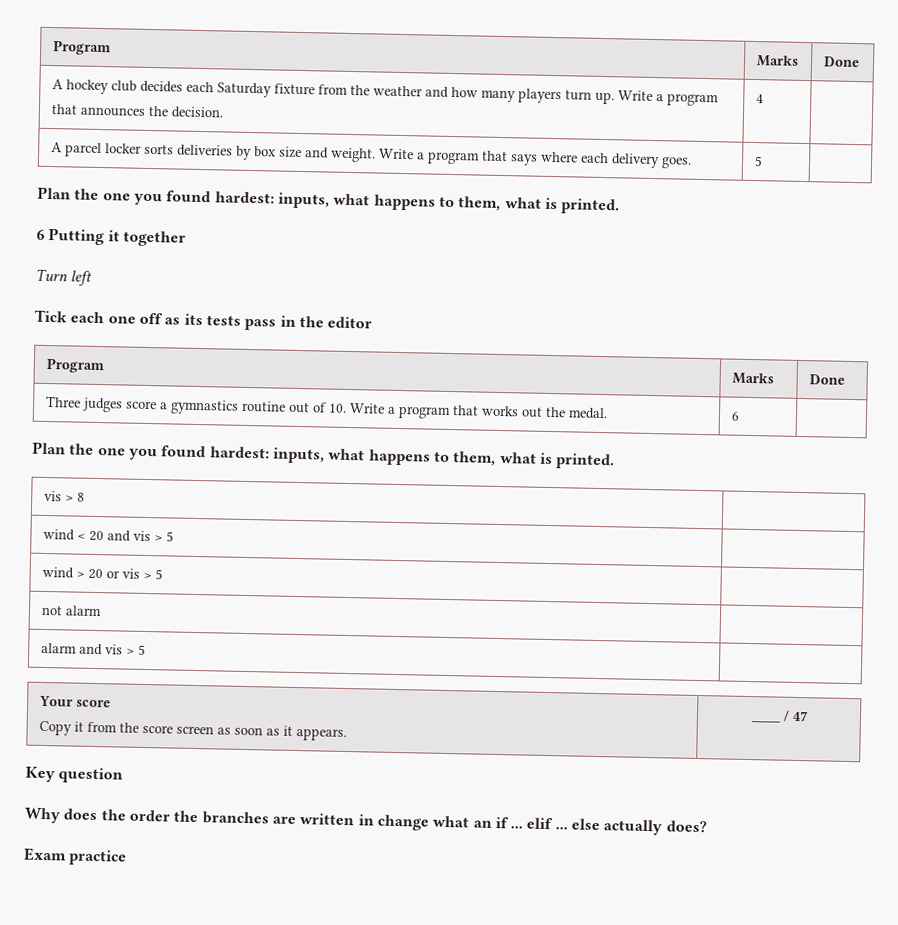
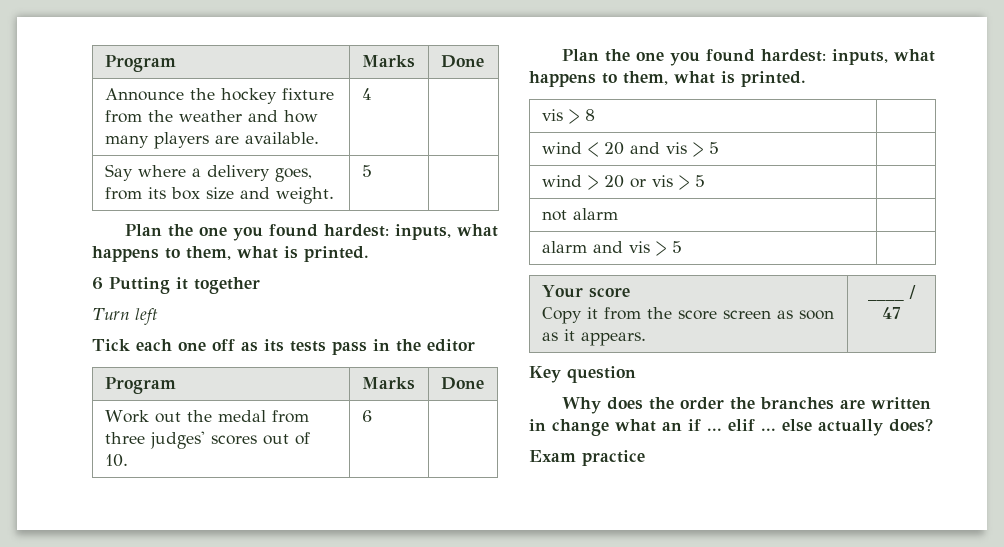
[52,40,111,56] [755,55,799,67] [822,56,860,68] [51,79,272,98] Program | Marks | Done // A hockey club decides each Saturday -> [104,55,176,72] [361,55,415,68] [440,55,484,68] [104,88,277,104] Program | Marks | Done // Announce the hockey
[564,89,719,107] [50,104,224,119] [755,94,764,104] [50,142,692,169] turn up. Write a program that announces the decision. | 4 | // A parcel locker sorts deliveries by box size and weight. Write a program that says where each delivery goes. -> [214,132,319,144] [361,88,372,100] [104,164,312,182] [104,187,334,204] are available. | 4 | // Say where a delivery goes, from its box size and weight.
[45,395,608,420] Three judges score a gymnastics routine out of 10. Write a program that works out the medal. -> [104,410,309,423] [104,431,310,449] [104,454,128,467] Work out the medal from three judges' scores out of 10.

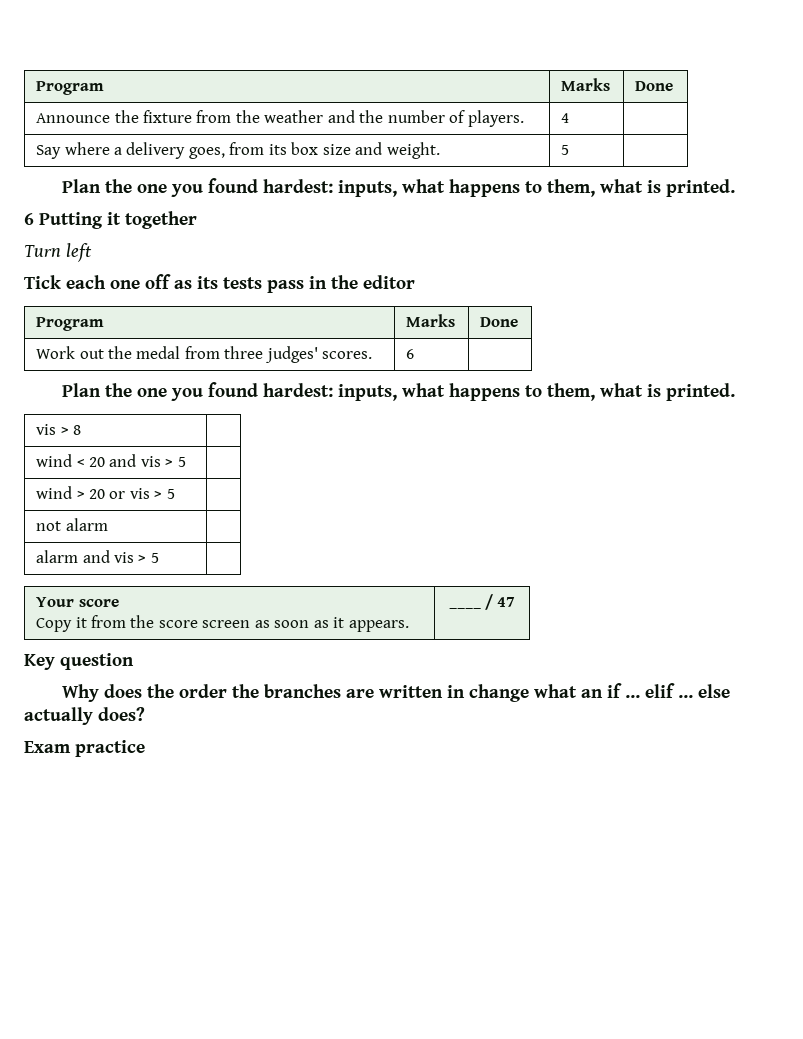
[220,88,277,104] hockey -> (139, 116) none
[283,110,318,123] [104,132,319,149] how many players are available. -> [359,110,524,127] the number of players.
[210,432,310,445] [104,454,128,467] scores out of 10. -> [322,351,373,359] scores.

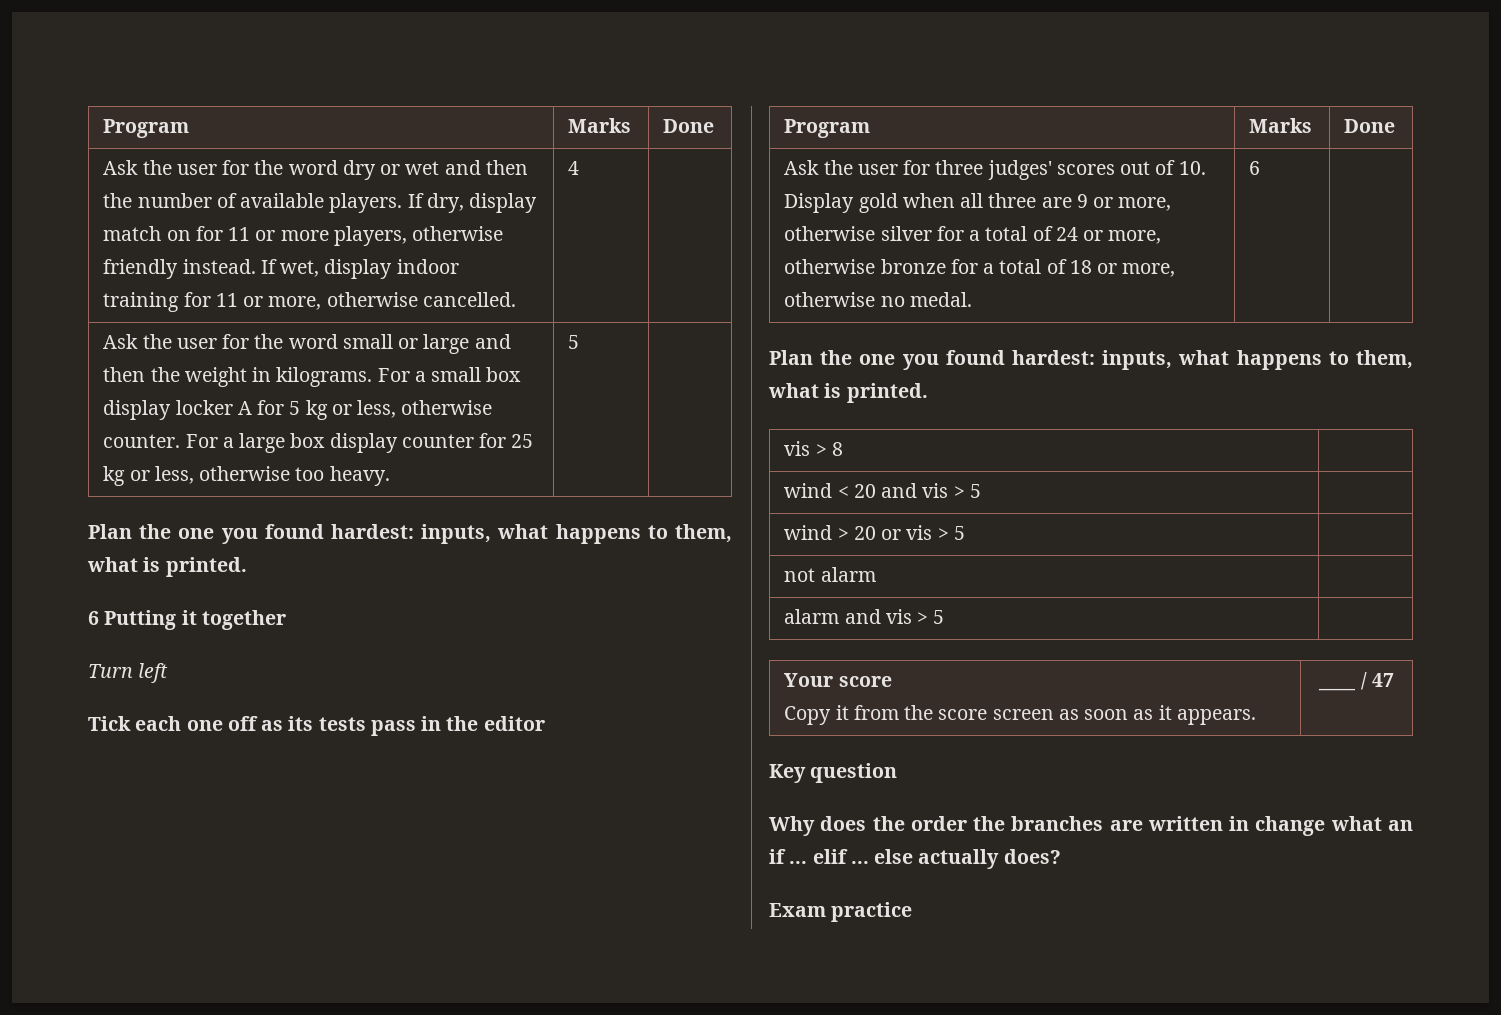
[36,81,105,95] [561,78,611,91] [635,81,674,91] [36,110,355,123] Program | Marks | Done // Announce the fixture from the weather and -> [103,119,190,138] [568,118,632,133] [663,119,715,133] [103,160,528,180] Program | Marks | Done // Ask the user for the word dry or wet and then
(466, 116) none -> [240,193,325,208] available
[561,113,570,123] [36,142,440,159] | 4 | // Say where a delivery goes, from its box size and weight. -> [407,193,538,213] [103,226,504,246] [103,259,459,279] [103,292,516,312] [568,161,580,175] [103,334,511,354] [103,367,522,387] [103,400,493,420] [103,433,534,453] [103,466,390,486] If dry, display match on for 11 or more players, otherwise friendly instead. If wet, display indoor training for 11 or more, otherwise cancelled. | 4 | // Ask the user for the word small or large and then the weight in kilograms. For a small box display locker A for 5 kg or less, otherwise counter. For a large box display counter for 25 kg or less, otherwise too heavy.
[36,346,373,363] Work out the medal from three judges' scores. -> [784,160,1206,180] [784,193,1172,213] [784,226,1162,244] [784,259,1176,277] [784,292,972,307] Ask the user for three judges' scores out of 10. Display gold when all three are 9 or more, otherwise silver for a total of 24 or more, otherwise bronze for a total of 18 or more, otherwise no medal.

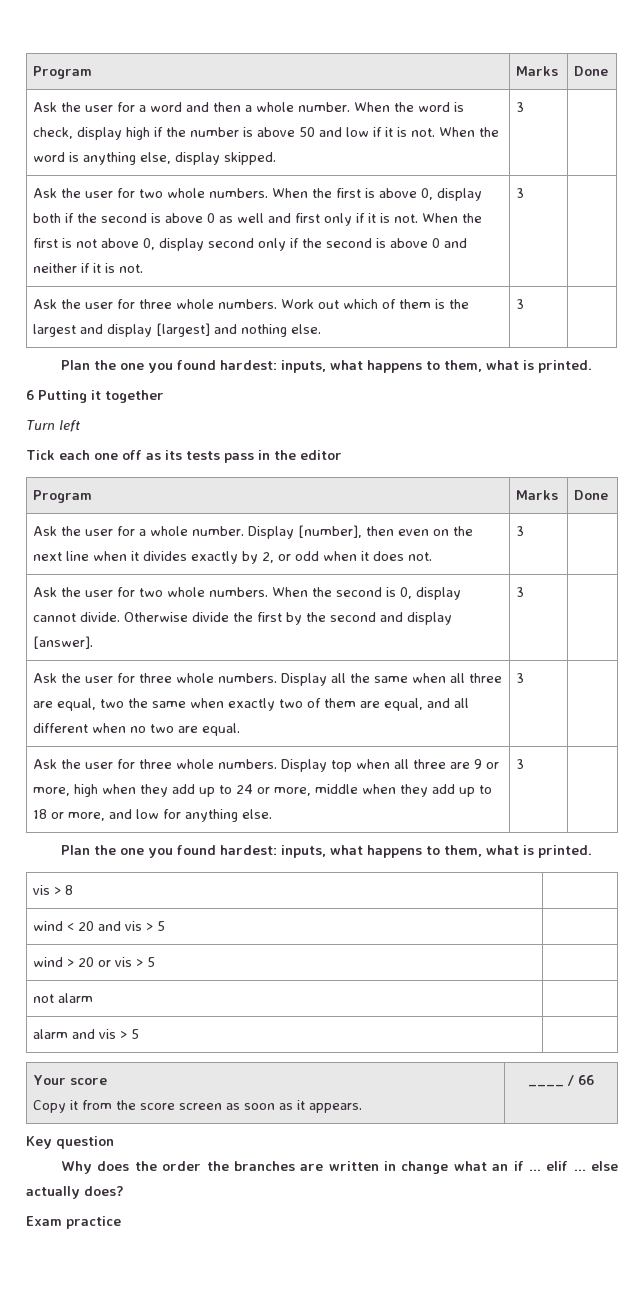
[103,119,190,138] [568,118,632,133] [663,119,715,133] [103,160,528,180] [103,193,538,213] [103,226,504,246] [103,259,459,279] [103,292,516,312] [568,161,580,175] [103,334,511,354] [103,367,522,387] [103,400,493,420] [103,433,534,453] [103,466,390,486] [568,335,580,349] Program | Marks | Done // Ask the user for the word dry or wet and then the number of available players. If dry, display match on for 11 or more players, otherwise friendly instead. If wet, display indoor training for 11 or more, otherwise cancelled. | 4 | // Ask the user for the word small or large and then the weight in kilograms. For a small box display locker A for 5 kg or less, otherwise counter. For a large box display counter for 25 kg or less, otherwise too heavy. | 5 -> [33,66,93,79] [516,66,559,76] [574,66,609,76] [33,102,465,112] [33,127,500,140] [33,152,277,165] [516,102,525,112] [33,188,483,201] [33,213,483,226] [33,238,468,251] [33,263,144,273] [516,188,525,198] [33,299,470,309] [33,323,322,337] [516,299,525,309] Program | Marks | Done // Ask the user for a word and then a whole number. When the word is check, display high if the number is above 50 and low if it is not. When the word is anything else, display skipped. | 3 | // Ask the user for two whole numbers. When the first is above 0, display both if the second is above 0 as well and first only if it is not. When the first is not above 0, display second only if the second is above 0 and neither if it is not. | 3 | // Ask the user for three whole numbers. Work out which of them is the largest and display [largest] and nothing else. | 3
[784,160,1206,180] [784,193,898,213] // Ask the user for three judges' scores out of 10. Display gold -> [33,525,474,539] [33,551,433,564] [516,526,525,536] [33,587,462,600] [33,612,453,625] [33,636,94,649] [516,587,525,597] [33,673,503,686] [33,698,470,711] [33,723,241,736] [516,673,525,683] [33,759,353,772] // Ask the user for a whole number. Display [number], then even on the next line when it divides exactly by 2, or odd when it does not. | 3 | // Ask the user for two whole numbers. When the second is 0, display cannot divide. Otherwise divide the first by the second and display [answer]. | 3 | // Ask the user for three whole numbers. Display all the same when all three are equal, two the same when exactly two of them are equal, and all different when no two are equal. | 3 | // Ask the user for three whole numbers. Display top
[784,226,1162,244] [784,259,1176,277] [784,292,972,307] [1249,161,1261,175] otherwise silver for a total of 24 or more, otherwise bronze for a total of 18 or more, otherwise no medal. | 6 -> [74,784,493,797] [33,809,273,822] [516,759,525,769] high when they add up to 24 or more, middle when they add up to 18 or more, and low for anything else. | 3
[1371,673,1394,687] 47 -> [578,1075,594,1085] 66

